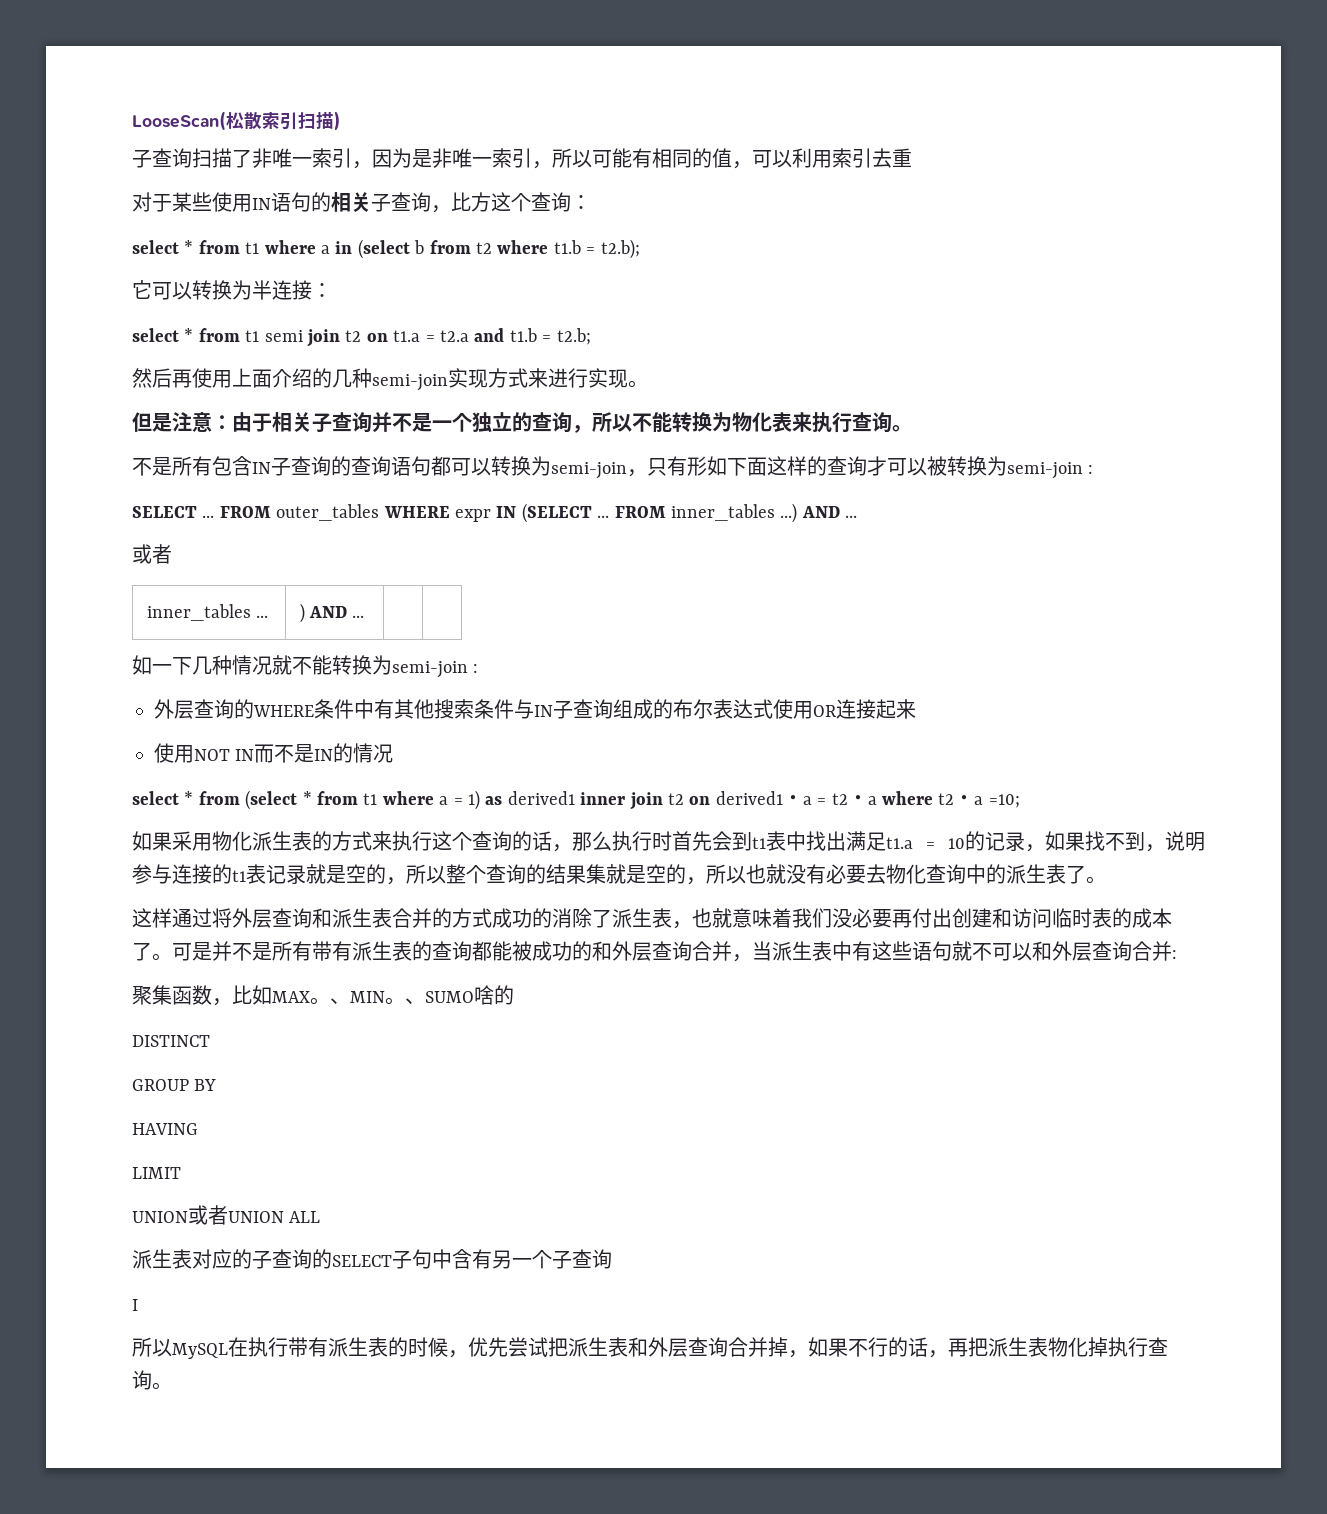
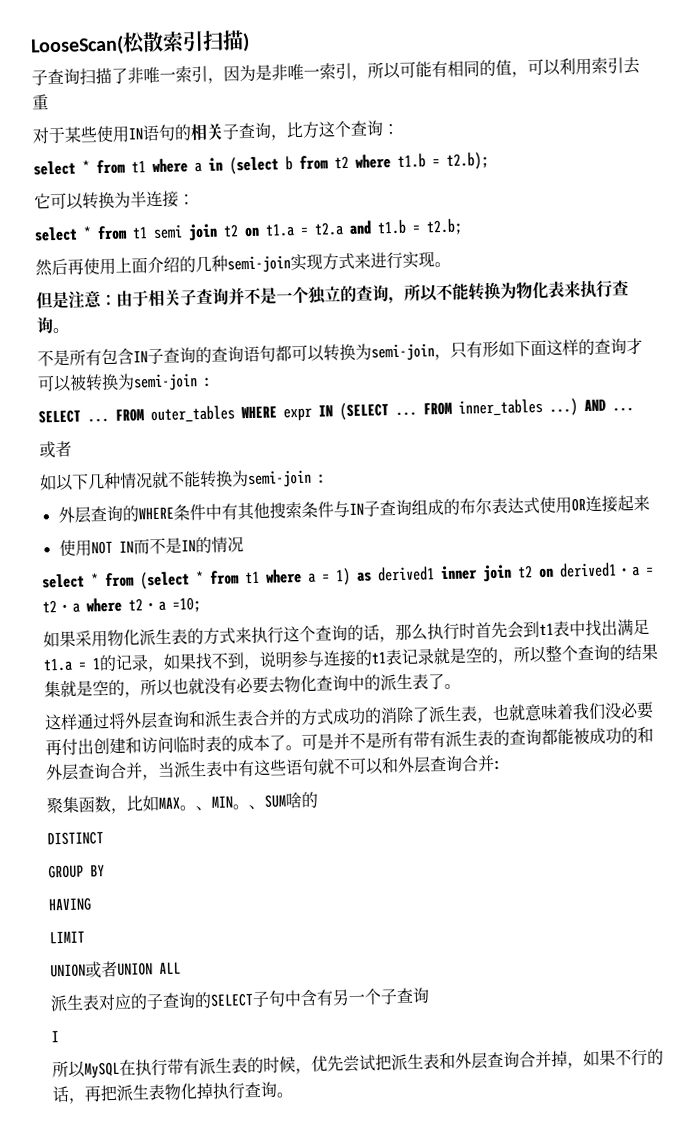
[146,604,268,621] [299,603,365,623] [132,655,172,675] // inner_tables ... | ) AND ... | | // 如一 -> [39,473,74,492] // 如以
[948,838,965,849] 10 -> [92,657,101,670] 1
[425,991,474,1003] SUMO -> [264,794,286,808] SUM

